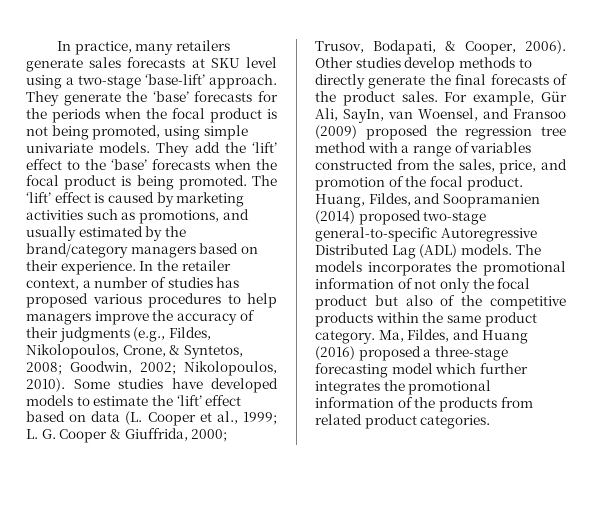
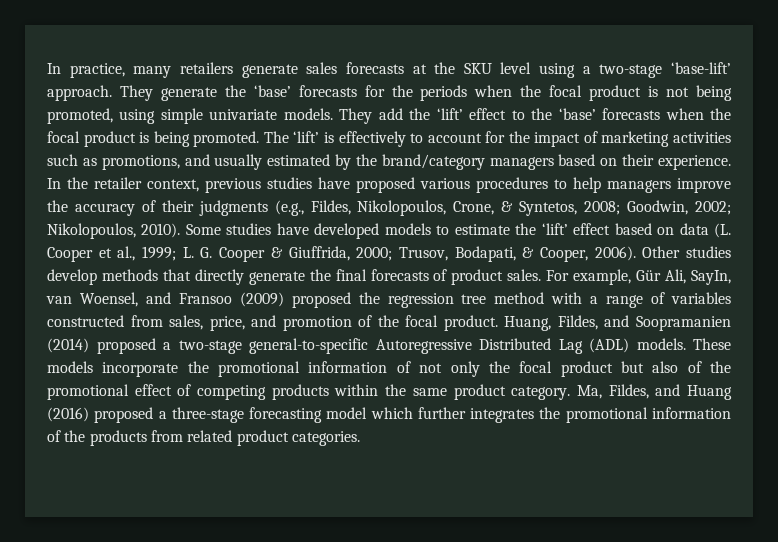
(205, 63) none -> [434,62,456,74] the
[54,192,174,207] effect is caused by -> [323,131,598,147] is effectively to account for the impact of
[82,277,240,288] a number of studies has -> [205,177,350,193] previous studies have
[518,58,532,68] to -> [162,269,191,281] that
[315,91,336,102] the -> (448, 275) none
[433,159,455,170] the -> (163, 321) none
(421, 217) none -> [163,342,171,350] a
[515,244,541,255] [315,261,451,276] The models incorporates -> [693,338,731,350] [47,361,179,377] These models incorporate
[490,296,566,310] competitive -> [47,384,267,400] promotional effect of competing

